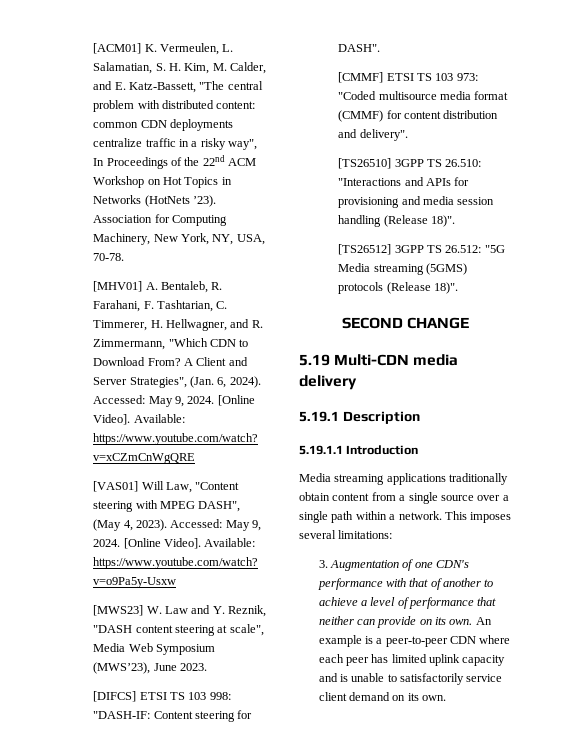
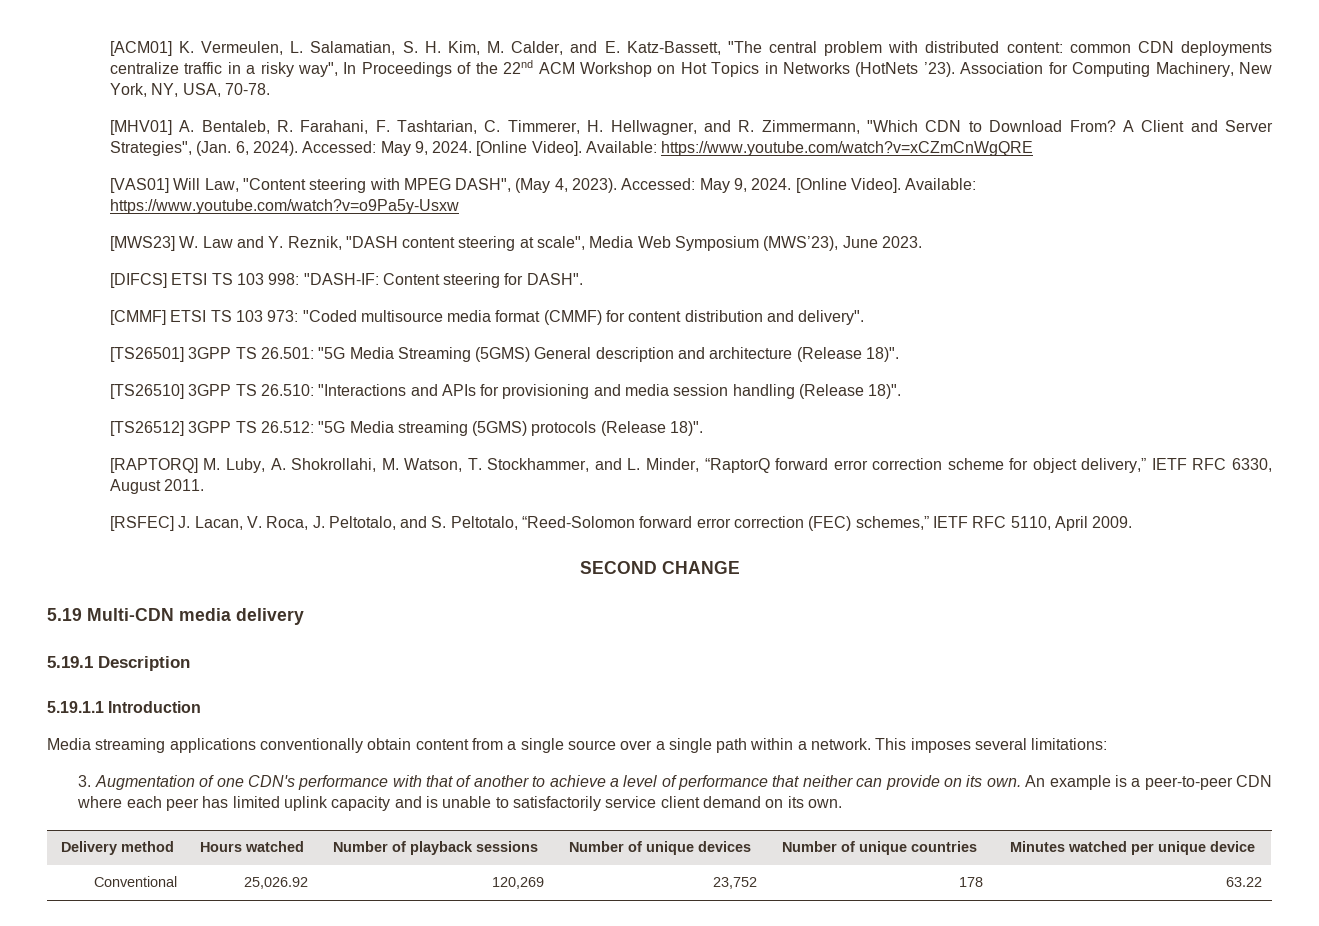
(408, 135) none -> [109,347,900,362] // [TS26501] 3GPP TS 26.501: "5G Media Streaming (5GMS) General description and architecture (Release 18)".
(458, 288) none -> [109,458,1272,473] [109,479,205,494] [109,516,1133,531] // [RAPTORQ] M. Luby, A. Shokrollahi, M. Watson, T. Stockhammer, and L. Minder, “RaptorQ forward error correction scheme for object delivery,” IETF RFC 6330, August 2011. // [RSFEC] J. Lacan, V. Roca, J. Peltotalo, and S. Peltotalo, “Reed-Solomon forward error correction (FEC) schemes,” IETF RFC 5110, April 2009.
[449,473,509,485] traditionally -> [259,738,363,753] conventionally
(447, 698) none -> [60,841,174,855] [200,841,304,852] [333,841,538,855] [569,841,751,855] [782,841,977,855] [1009,841,1255,855] [93,876,177,887] [243,877,308,889] [491,877,544,889] [712,877,757,889] [958,877,983,887] [1225,877,1262,887] // Delivery method | Hours watched | Number of playback sessions | Number of unique devices | Number of unique countries | Minutes watched per unique device // Conventional | 25,026.92 | 120,269 | 23,752 | 178 | 63.22

